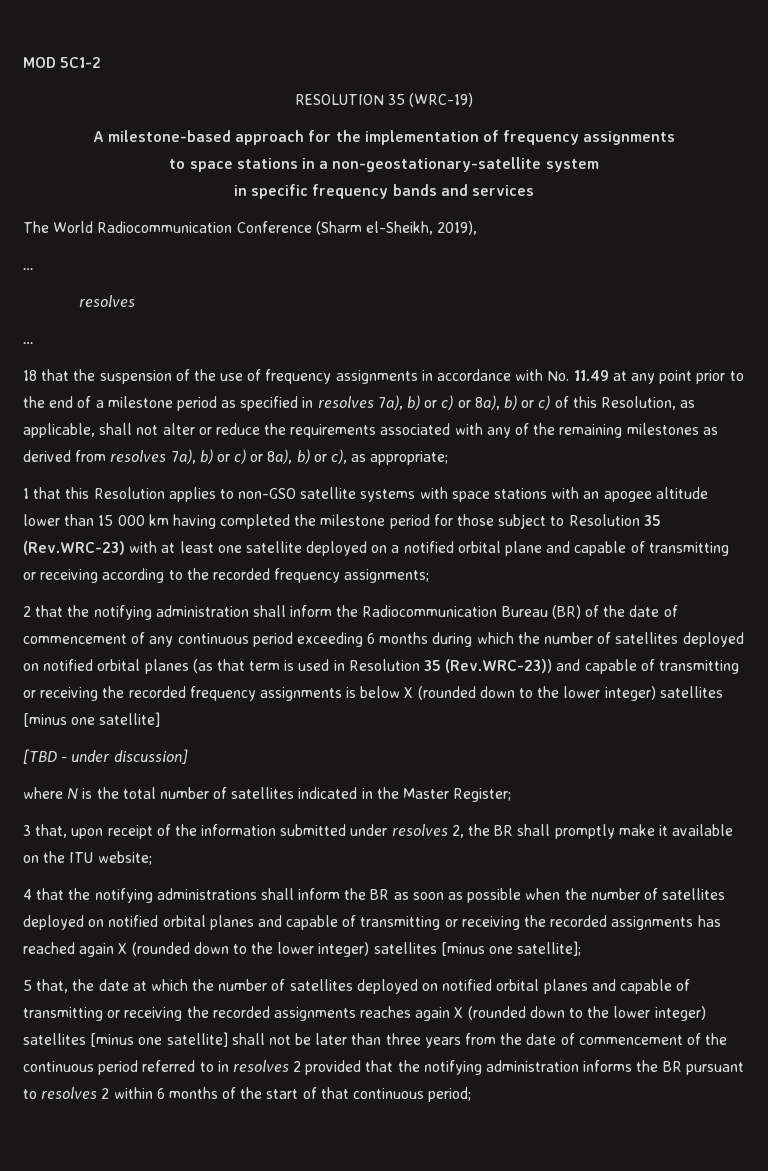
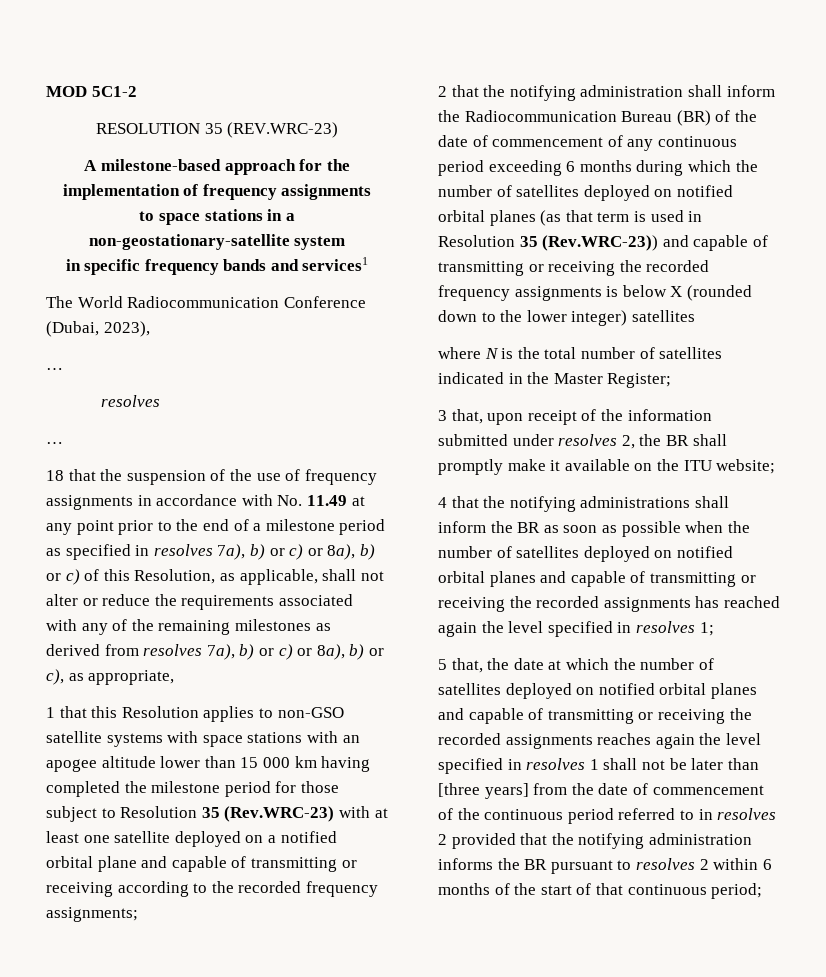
[409,93,474,107] (WRC-19) -> [227,122,339,138] (REV.WRC-23)
[471,185,534,196] services -> [302,257,369,271] services1
[315,221,478,235] (Sharm el-Sheikh, 2019), -> [46,321,150,337] (Dubai, 2023),
[370,451,449,465] appropriate; -> [88,670,175,685] appropriate,
[23,712,161,727] [23,749,188,764] [minus one satellite] // [TBD - under discussion] -> (695, 316) none
[118,941,582,957] X (rounded down to the lower integer) satellites [minus one satellite]; -> [481,621,714,637] the level specified in resolves 1;
[454,1006,706,1021] [23,1032,228,1047] X (rounded down to the lower integer) satellites [minus one satellite] -> [699,733,761,745] [438,758,599,774] the level specified in resolves 1
[385,1033,461,1048] three years -> [438,783,529,799] [three years]

